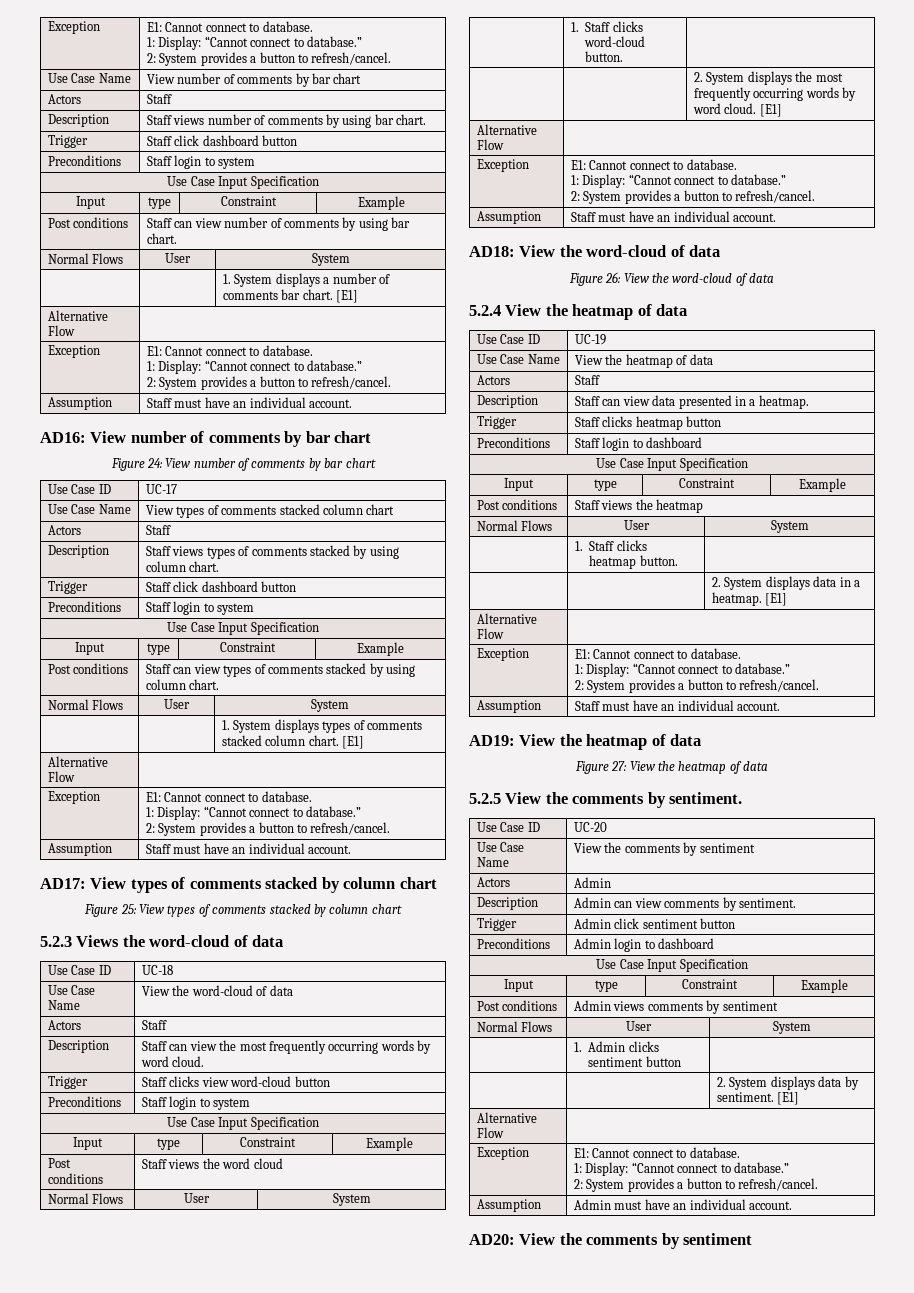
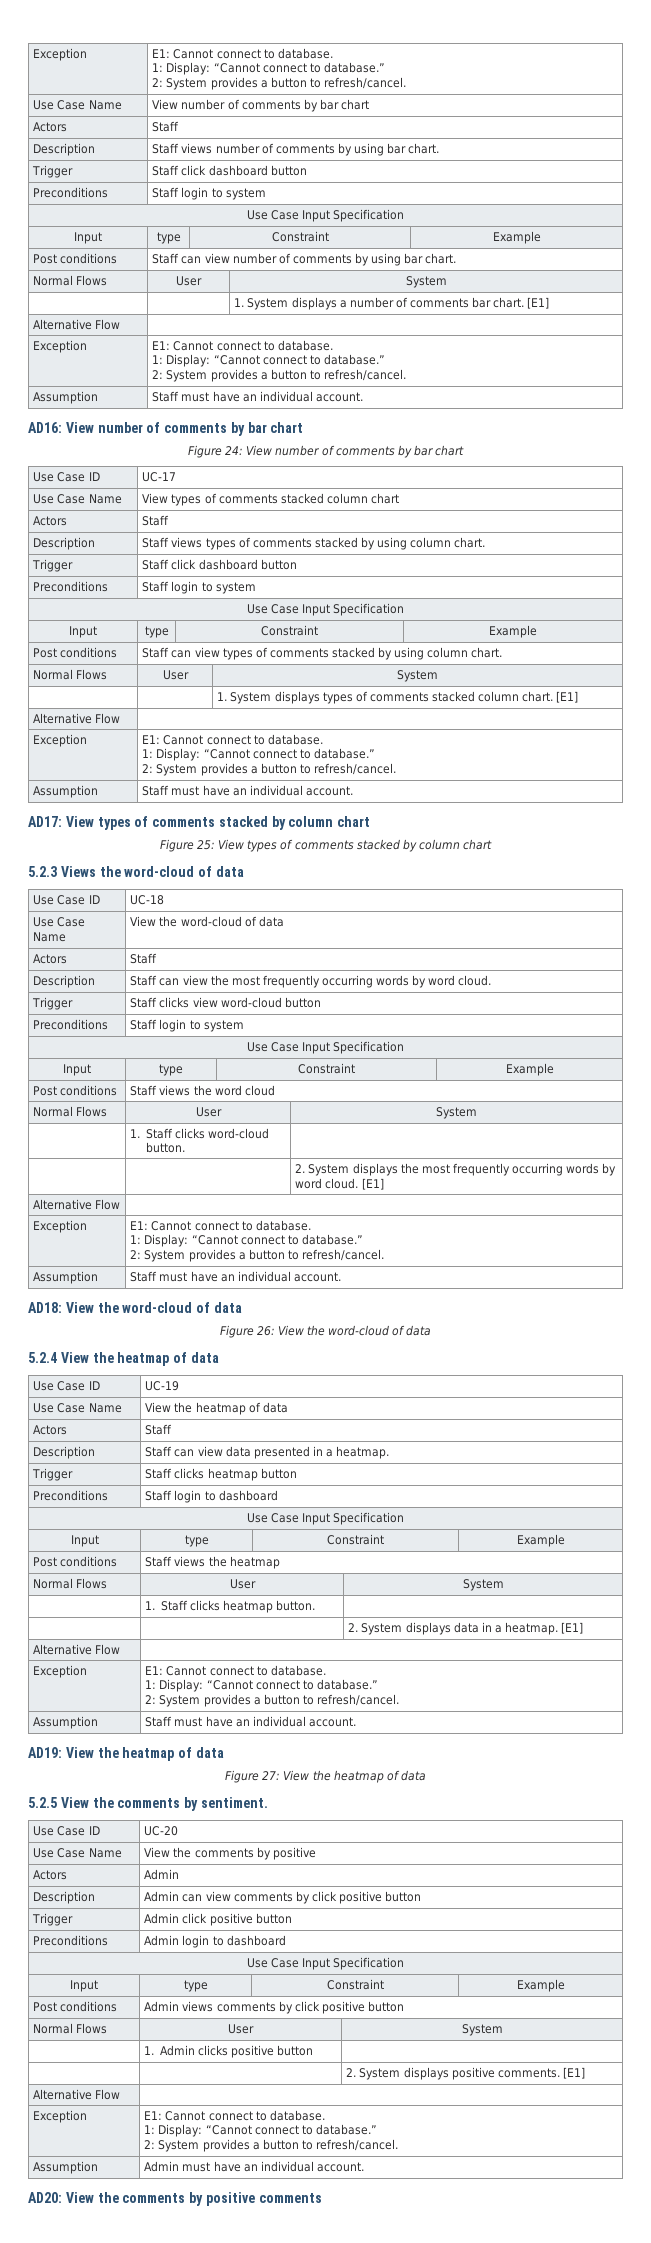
[699,843,755,853] sentiment -> [272,1847,316,1860] positive
[738,898,796,908] sentiment. -> [311,1891,422,1904] click positive button
[642,919,698,929] sentiment -> [209,1913,253,1926] positive
[722,1001,778,1011] sentiment -> [294,2001,404,2014] click positive button
[588,1057,644,1067] sentiment -> [231,2045,275,2058] positive
[818,1076,859,1090] [717,1092,775,1102] data by sentiment. -> [451,2067,560,2080] positive comments.
[683,1233,753,1245] sentiment -> [205,2192,322,2206] positive comments

